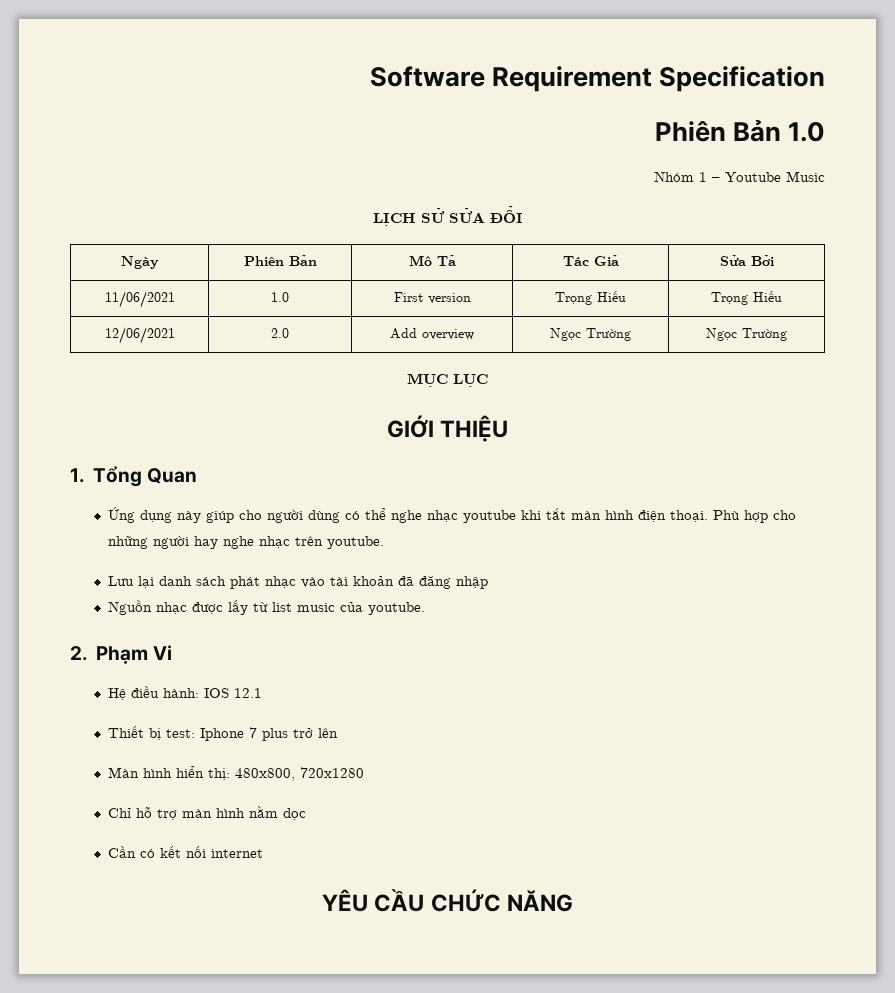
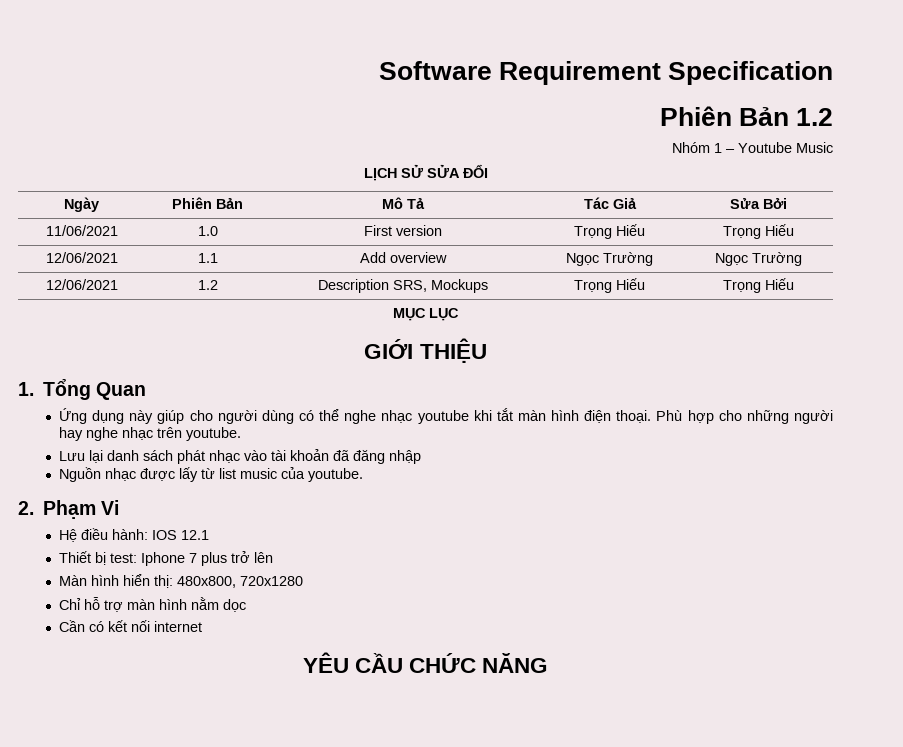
[788,122,825,142] 1.0 -> [796,108,833,126] 1.2
[271,328,289,338] 2.0 -> [197,253,218,263] 1.1
(787, 334) none -> [45,279,118,290] [197,280,218,290] [318,279,489,293] [574,278,645,293] [722,278,794,293] // 12/06/2021 | 1.2 | Description SRS, Mockups | Trọng Hiếu | Trọng Hiếu

